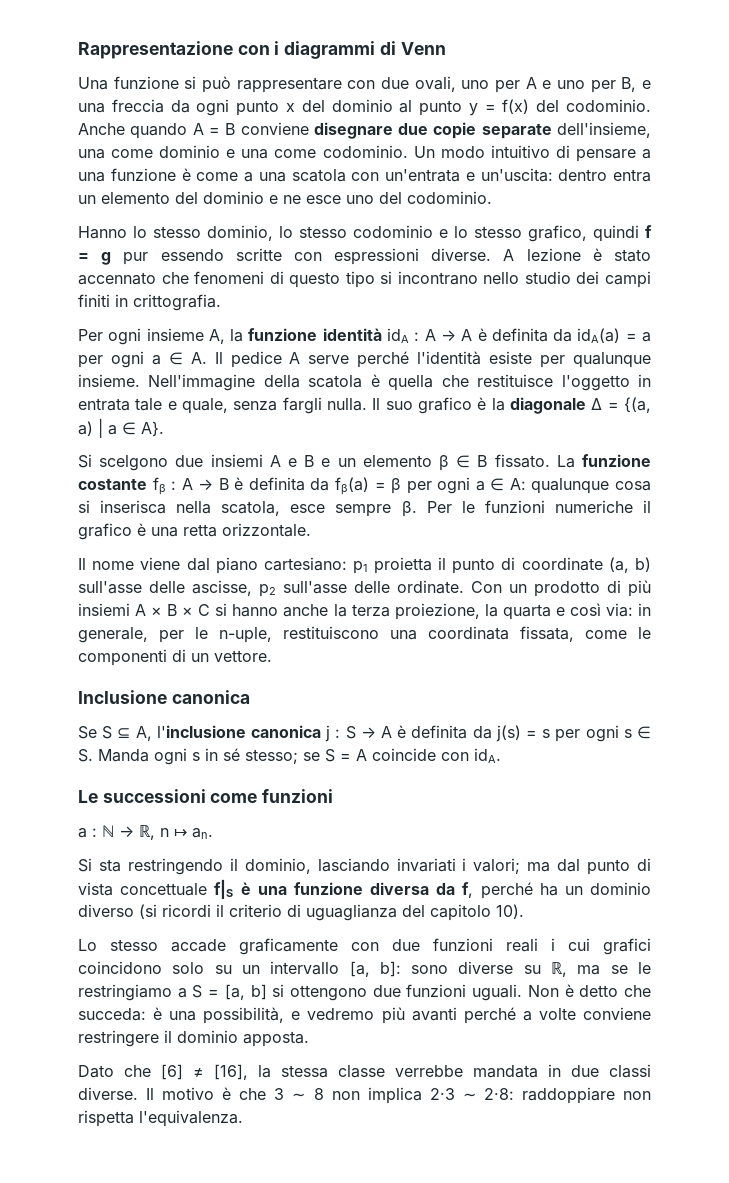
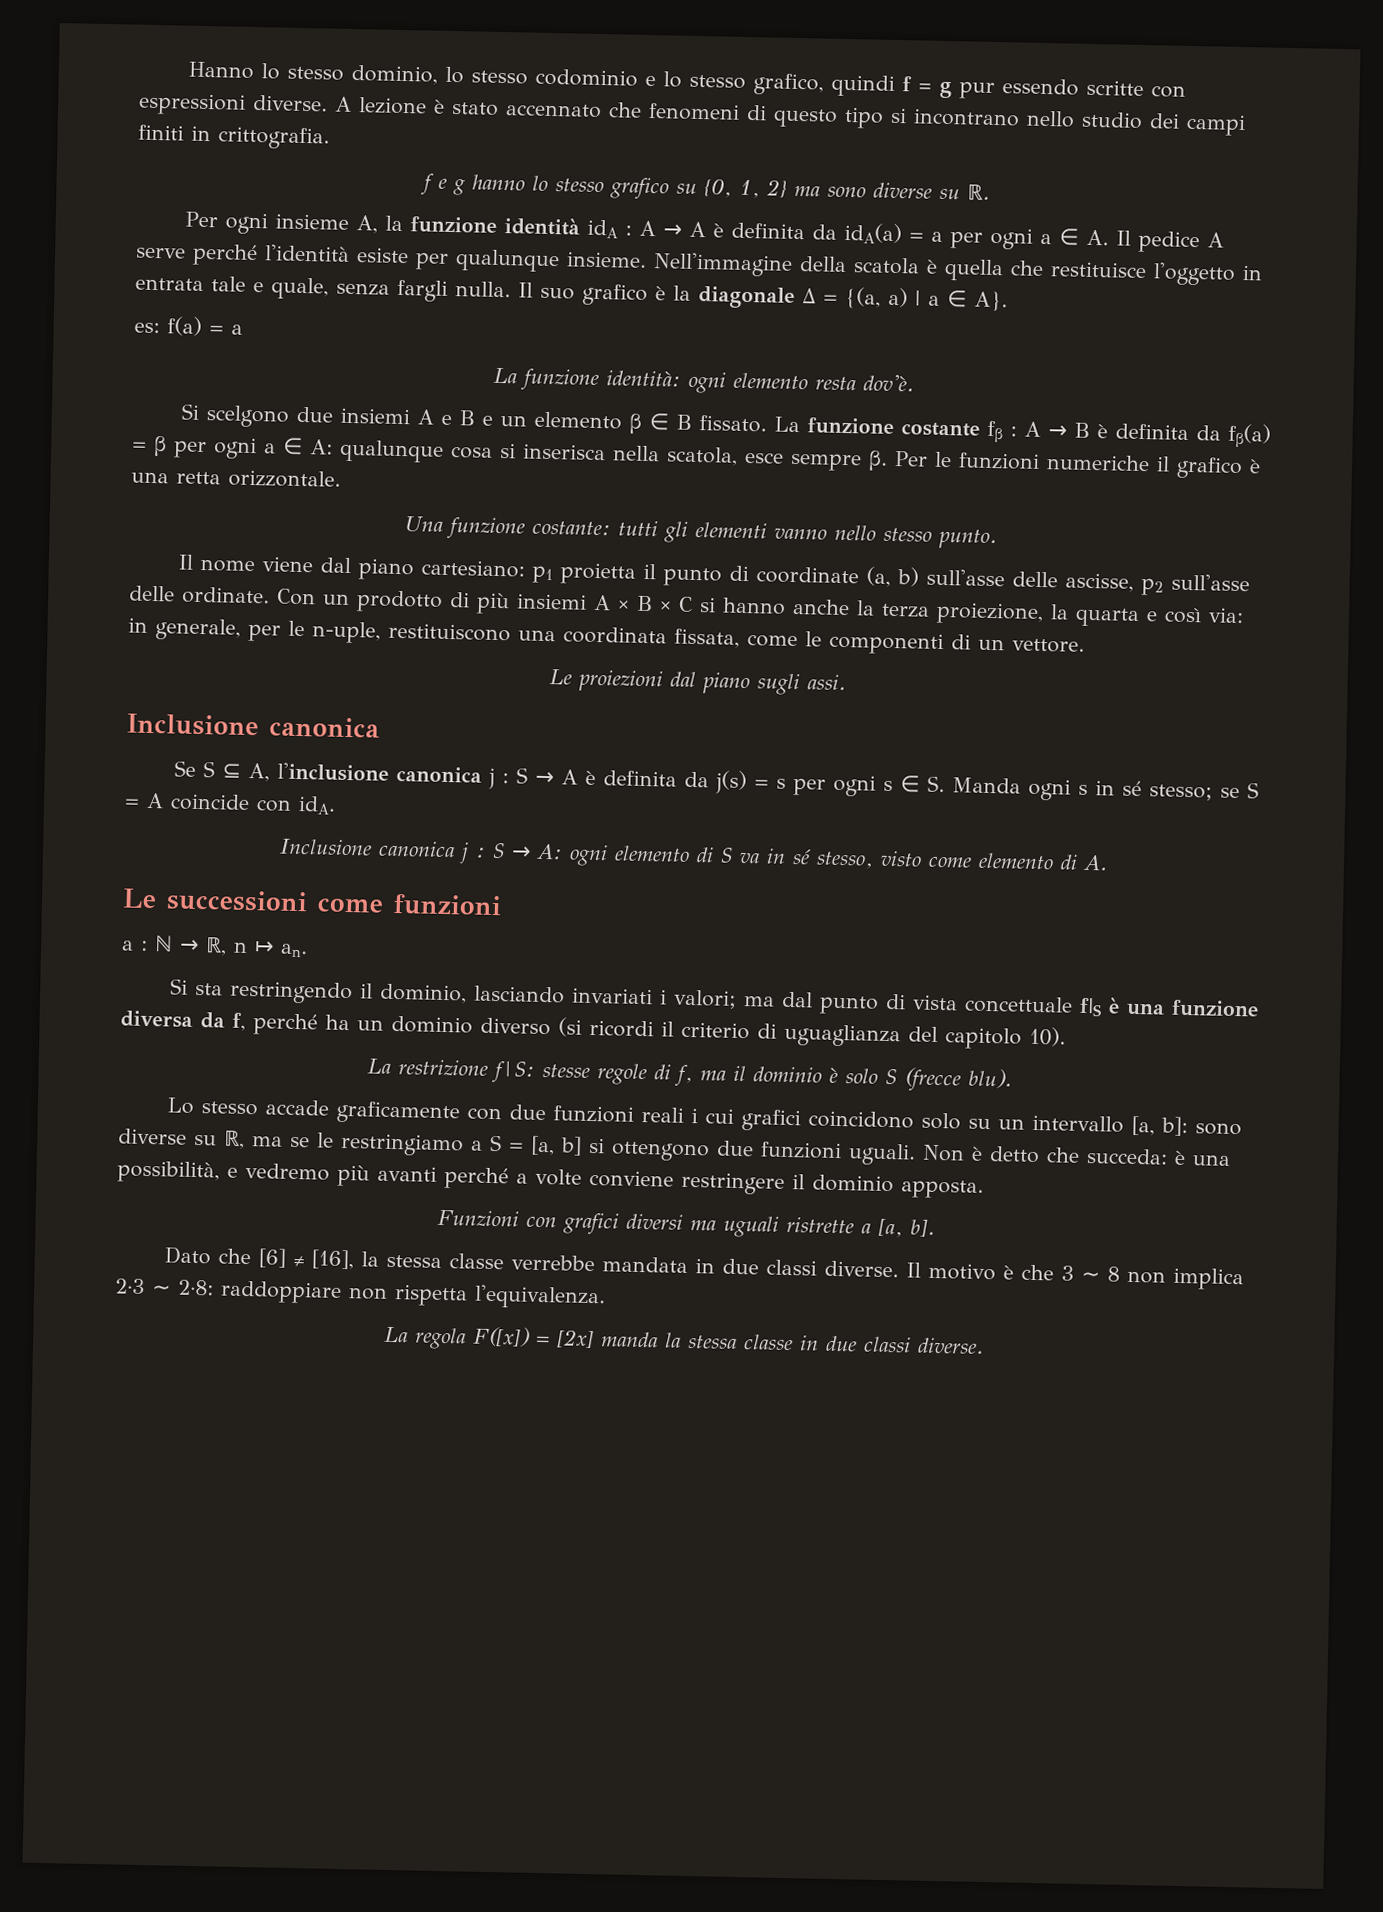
[78,41,446,59] [78,76,651,93] [78,99,651,116] [78,122,652,139] [78,145,651,162] [78,168,651,182] [78,191,492,204] Rappresentazione con i diagrammi di Venn // Una funzione si può rappresentare con due ovali, uno per A e uno per B, e una freccia da ogni punto x del dominio al punto y = f(x) del codominio. Anche quando A = B conviene disegnare due copie separate dell'insieme, una come dominio e una come codominio. Un modo intuitivo di pensare a una funzione è come a una scatola con un'entrata e un'uscita: dentro entra un elemento del dominio e ne esce uno del codominio. // -> (188, 70) none
(221, 302) none -> [420,173,990,201] // f e g hanno lo stesso grafico su {0, 1, 2} ma sono diverse su ℝ.
(164, 429) none -> [134,316,243,336] [492,367,914,394] // es: f(a) = a // La funzione identità: ogni elemento resta dov'è.
(311, 530) none -> [403,516,997,550] // Una funzione costante: tutti gli elementi vanno nello stesso punto.
(272, 656) none -> [548,669,846,696] // Le proiezioni dal piano sugli assi.
(501, 755) none -> [279,838,1108,871] // Inclusione canonica j : S → A: ogni elemento di S va in sé stesso, visto come elemento di A.
(524, 911) none -> [366,1058,1012,1092] // La restrizione f|S: stesse regole di f, ma il dominio è solo S (frecce blu).
(309, 1039) none -> [437,1209,935,1238] // Funzioni con grafici diversi ma uguali ristrette a [a, b].
(243, 1118) none -> [384,1326,984,1354] // La regola F([x]) = [2x] manda la stessa classe in due classi diverse.

